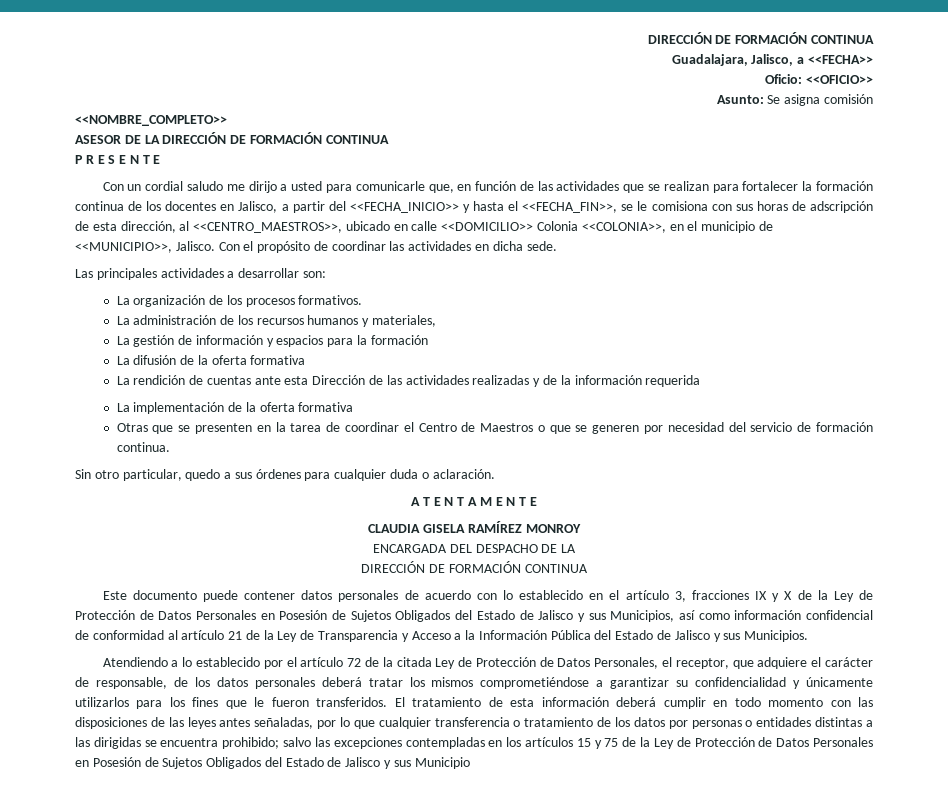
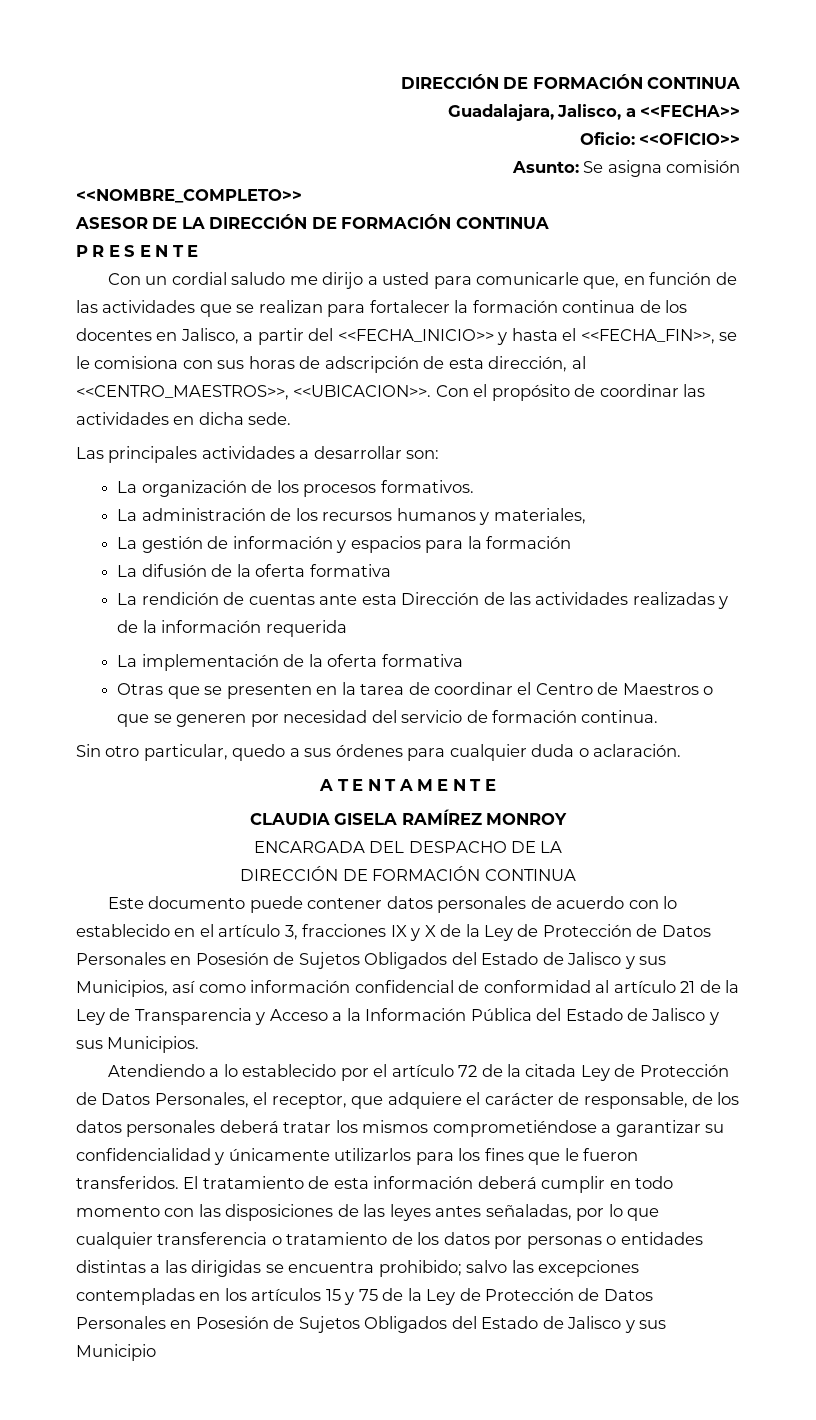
[345,221,773,233] [75,241,215,253] ubicado en calle <<DOMICILIO>> Colonia <<COLONIA>>, en el municipio de <<MUNICIPIO>>, Jalisco. -> [293,385,432,397] <<UBICACION>>.

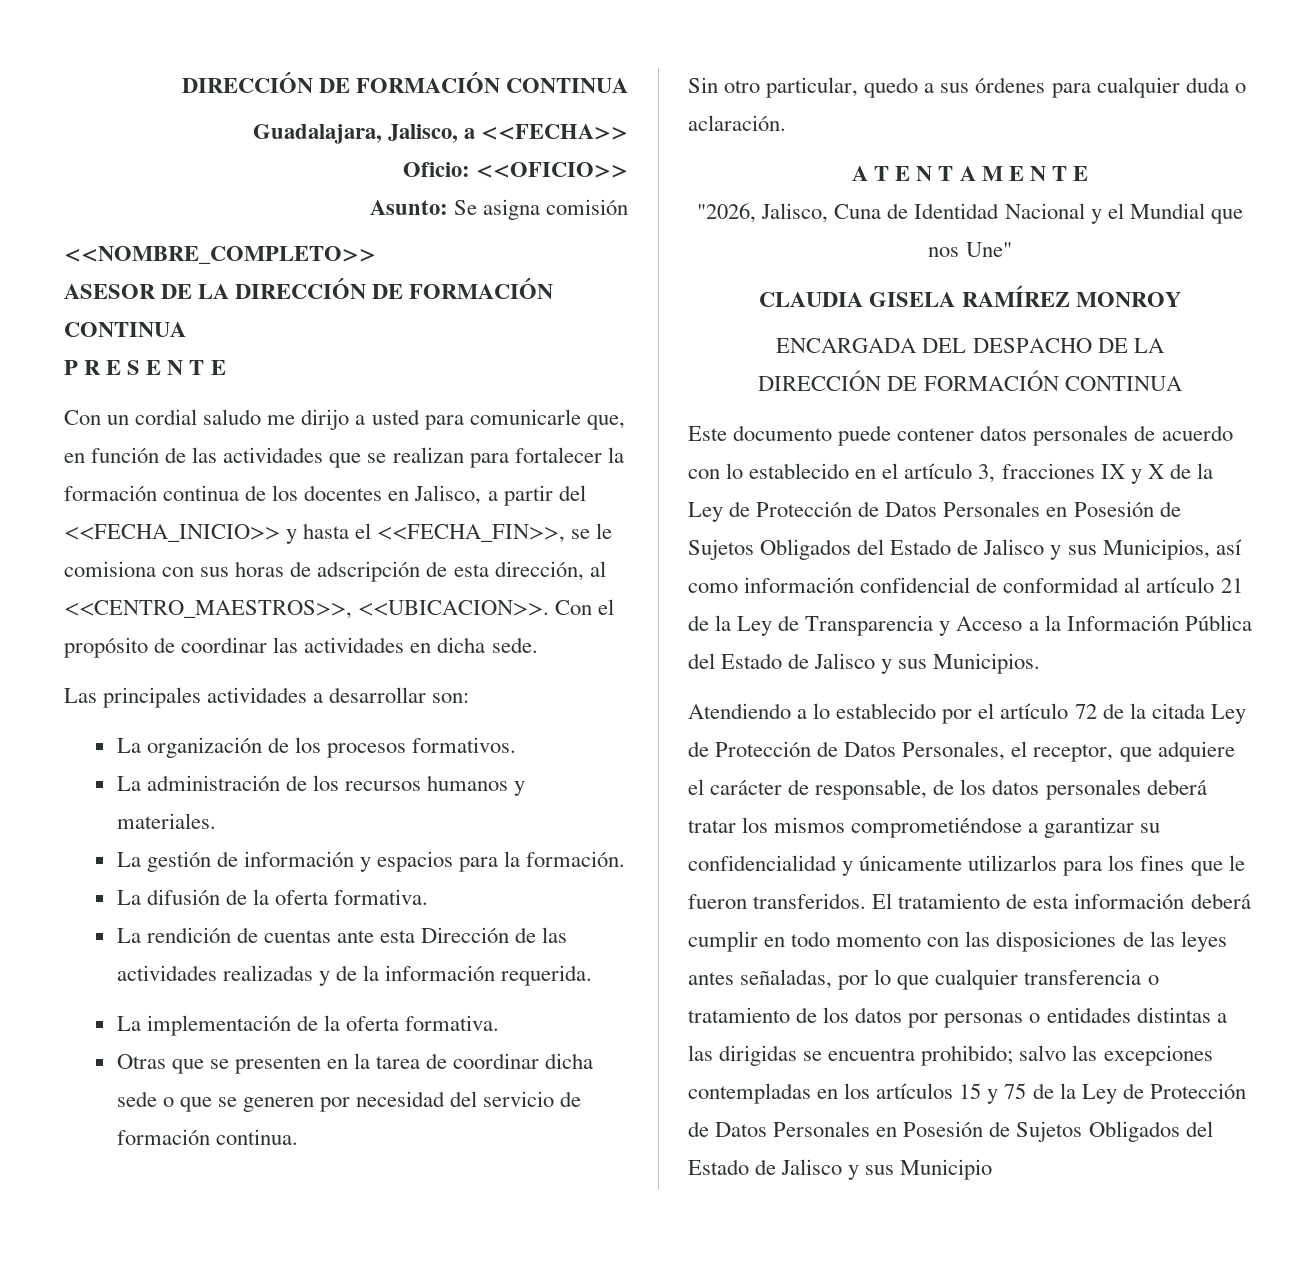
[493,508,586,524] materiales, -> [116,813,216,829] materiales.
[485,536,571,549] formación -> [526,851,626,867] formación.
[309,564,391,577] formativa -> [333,889,428,905] formativa.
[265,620,347,637] requerida -> [501,965,593,986] requerida.
[381,654,463,667] formativa -> [404,1015,499,1031] formativa.
[517,682,699,695] el Centro de Maestros -> [545,1053,594,1069] [116,1091,157,1107] dicha sede
(496, 785) none -> [697,203,1243,224] [928,242,1012,257] // "2026, Jalisco, Cuna de Identidad Nacional y el Mundial que nos Une"

